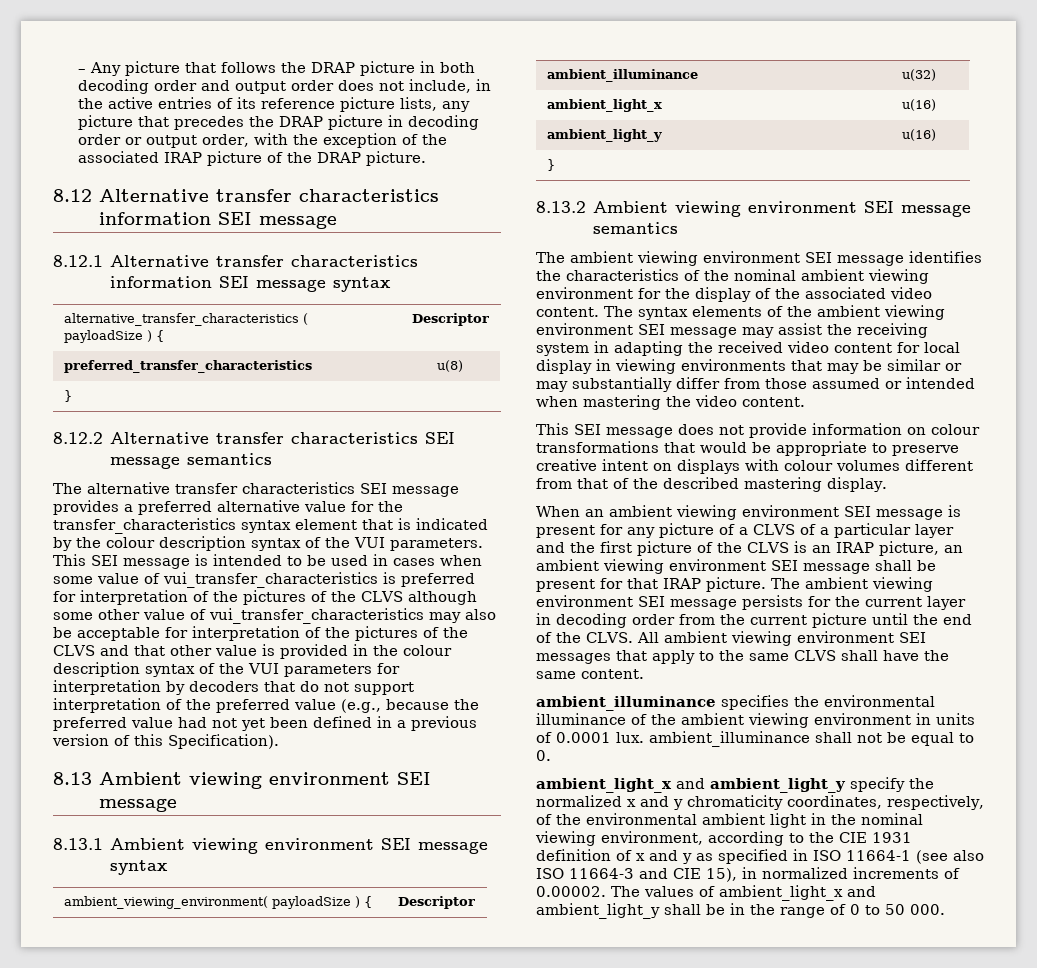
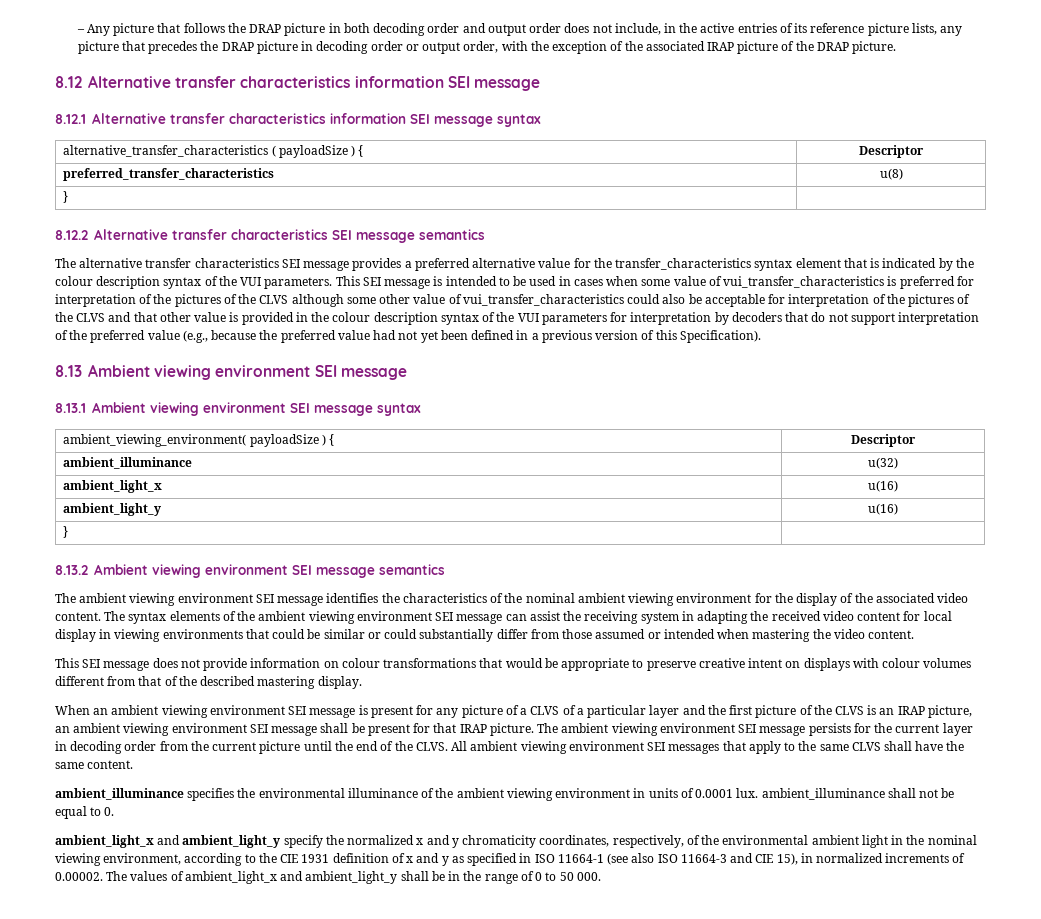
[429,612,461,623] may -> [627,294,661,304] could
[742,327,774,338] may -> [505,614,527,621] can
[827,363,859,374] may -> [272,629,306,639] could
[536,381,568,392] may -> [384,629,418,639] could

